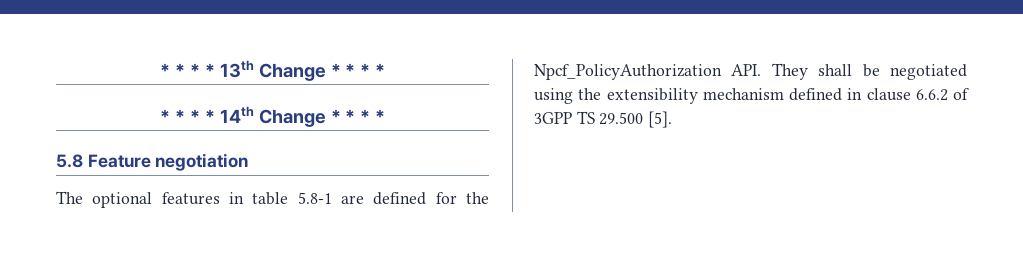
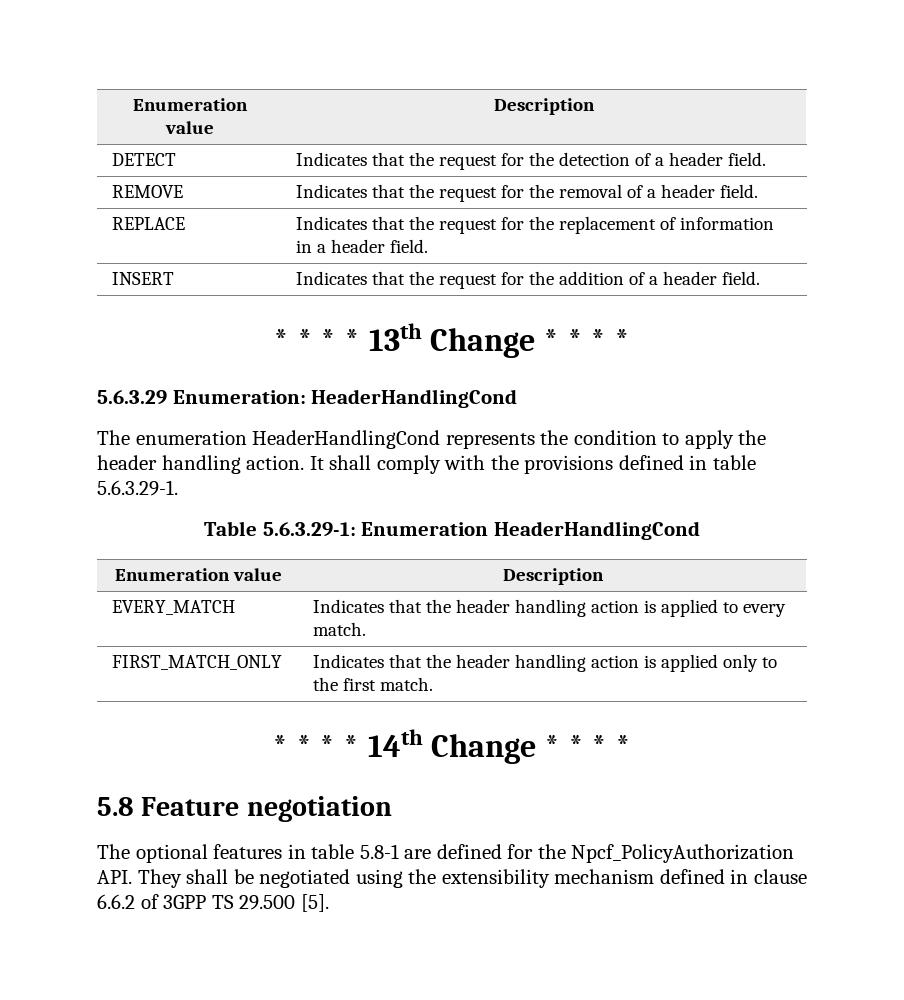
(159, 70) none -> [132,98,248,111] [164,121,214,134] [493,98,595,115] [112,153,177,166] [296,152,767,170] [112,185,184,198] [296,184,759,202] [112,217,186,230] [296,216,775,234] [296,239,429,253] [112,272,175,285] [296,271,761,289] Enumeration value | Description // DETECT | Indicates that the request for the detection of a header field. // REMOVE | Indicates that the request for the removal of a header field. // REPLACE | Indicates that the request for the replacement of information in a header field. // INSERT | Indicates that the request for the addition of a header field. //
(386, 70) none -> [97,389,518,408] [97,430,767,449] [97,455,756,474] [97,480,178,496] [204,521,700,540] [114,568,282,581] [502,568,604,585] [112,600,236,615] [313,599,787,617] [313,622,367,636] [112,655,283,670] [313,654,778,672] [313,677,434,691] // 5.6.3.29 Enumeration: HeaderHandlingCond // The enumeration HeaderHandlingCond represents the condition to apply the header handling action. It shall comply with the provisions defined in table 5.6.3.29-1. // Table 5.6.3.29-1: Enumeration HeaderHandlingCond // Enumeration value | Description // EVERY_MATCH | Indicates that the header handling action is applied to every match. // FIRST_MATCH_ONLY | Indicates that the header handling action is applied only to the first match.

